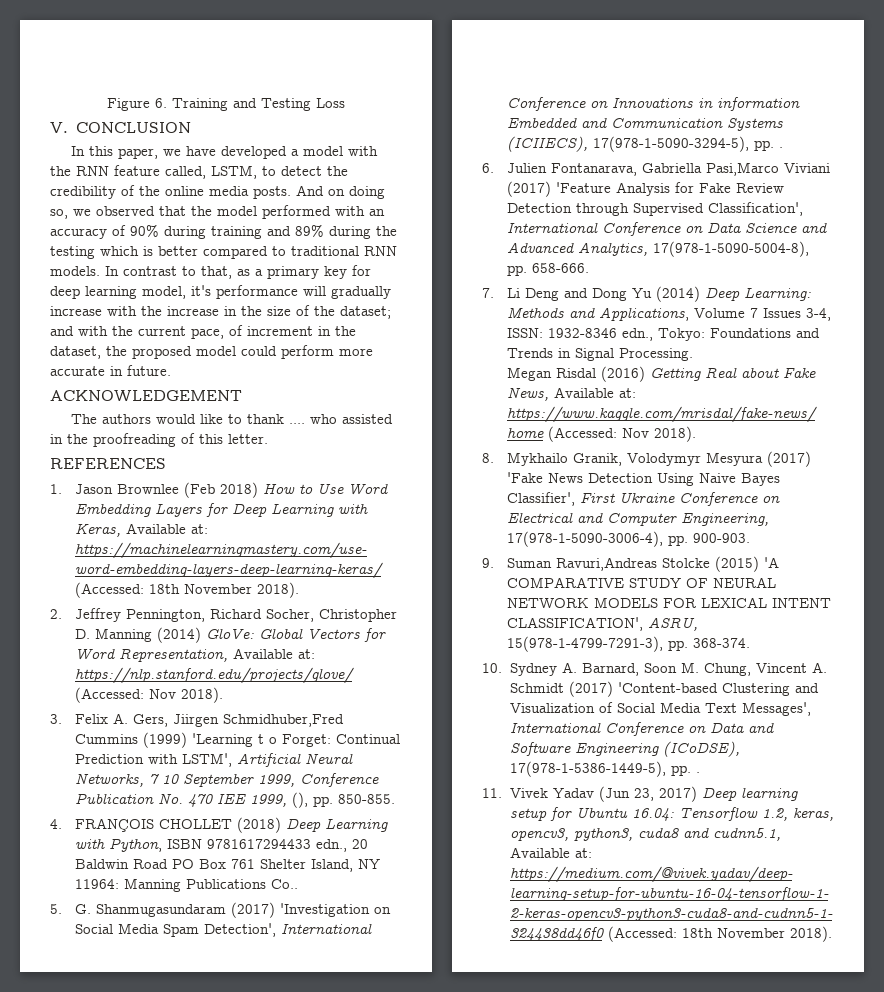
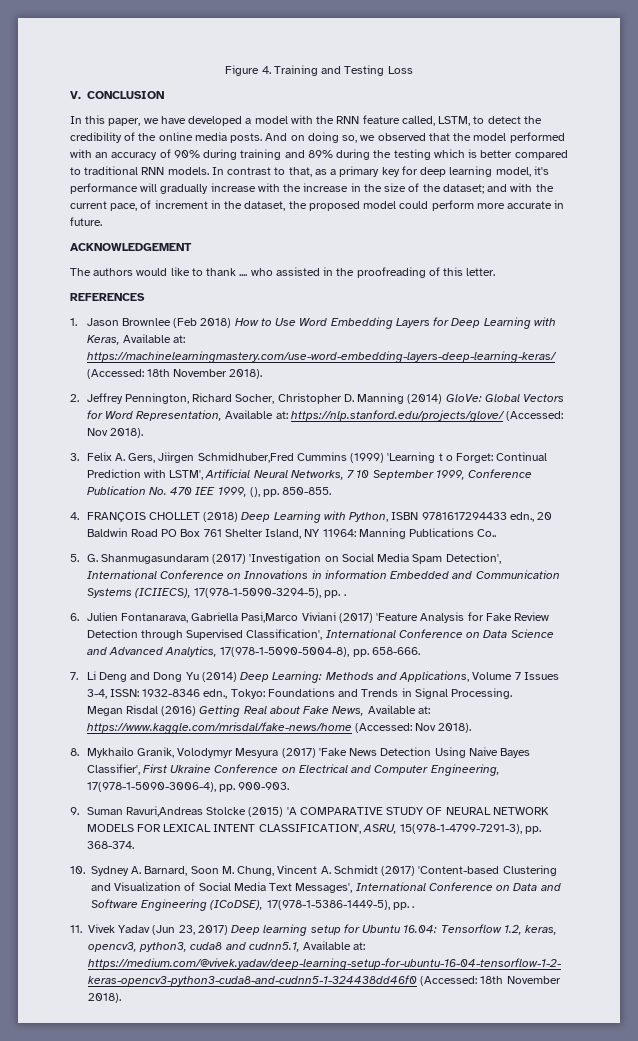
[155,98,167,108] 6. -> [261,66,271,74] 4.

